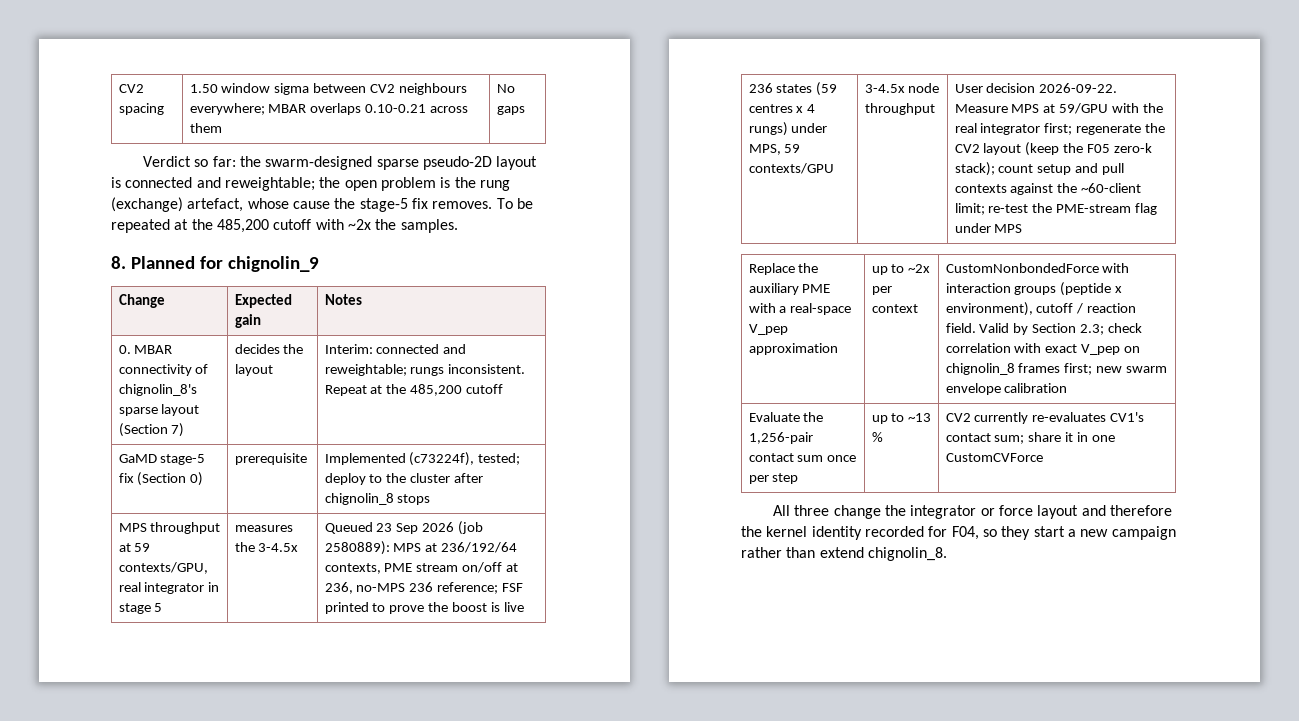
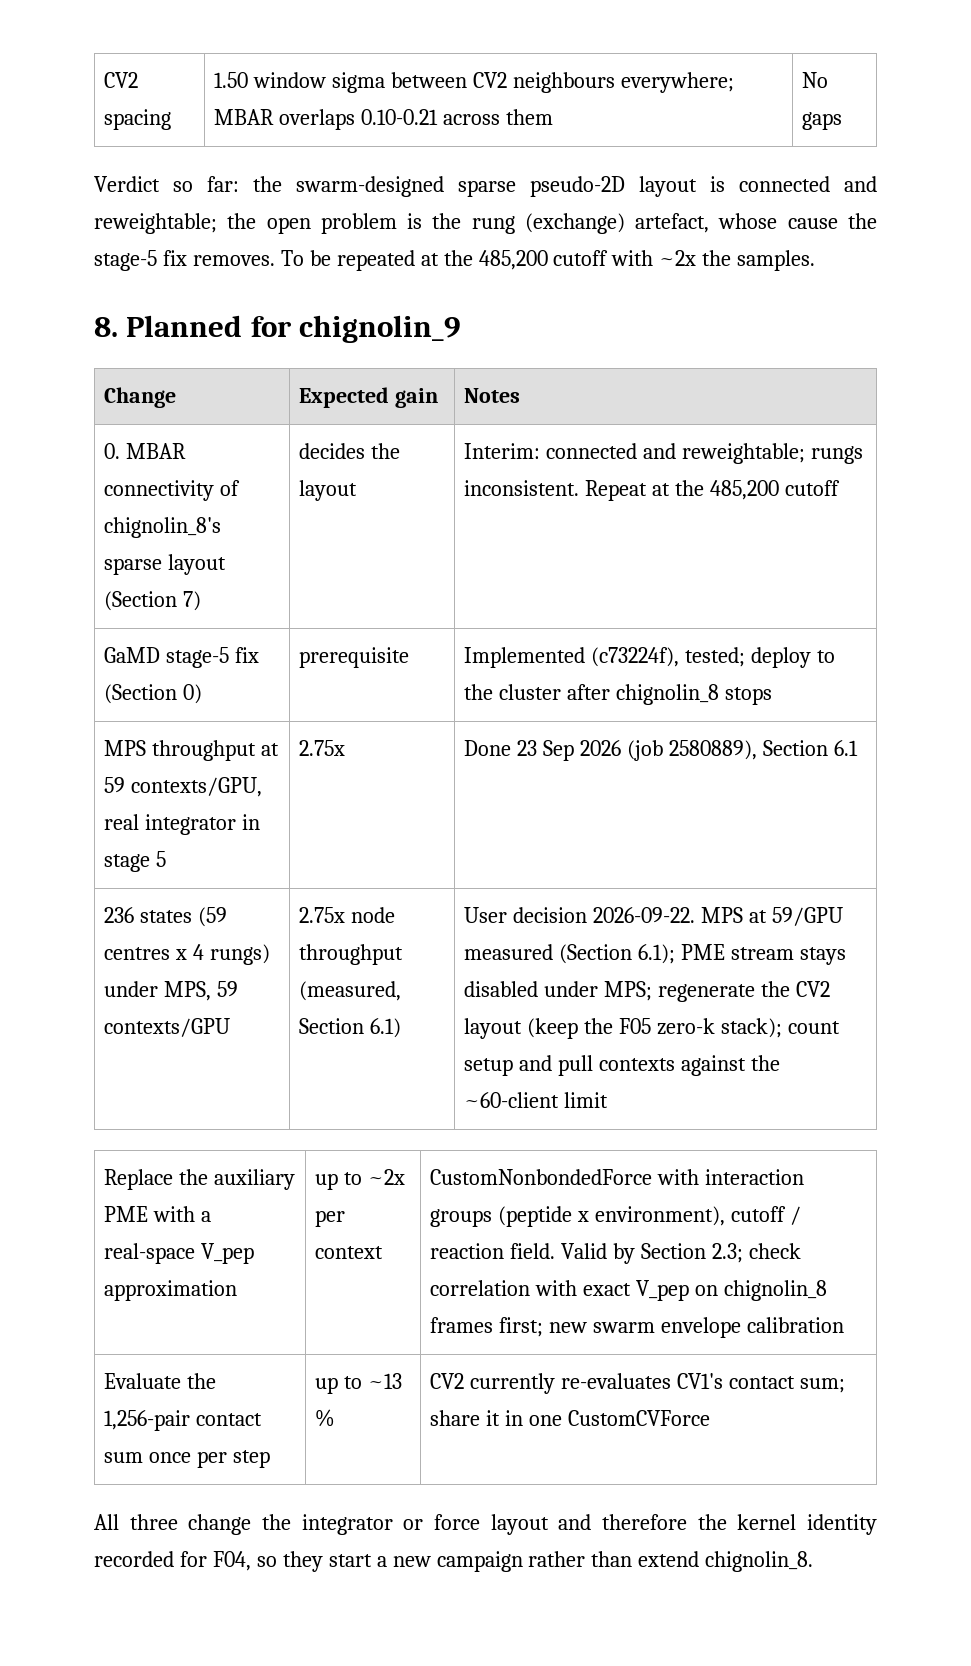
[234,525,293,532] [234,542,299,552] [324,521,484,535] [324,541,518,555] [324,562,519,574] [324,582,524,594] [324,602,525,614] measures the 3-4.5x | Queued 23 Sep 2026 (job 2580889): MPS at 236/192/64 contexts, PME stream on/off at 236, no-MPS 236 reference; FSF printed to prove the boost is live -> [298,740,345,756] [463,740,858,761] 2.75x | Done 23 Sep 2026 (job 2580889), Section 6.1
[864,84,905,93] 3-4.5x -> [298,907,345,923] 2.75x
(935, 109) none -> [298,981,401,1001] [298,1018,401,1038] (measured, Section 6.1)
[954,104,1008,113] Measure -> (695, 915) none
[1112,103,1164,113] [954,123,1073,135] with the real integrator first; -> [463,944,846,965] [463,981,652,1001] measured (Section 6.1); PME stream stays disabled under MPS;
[954,203,1158,215] [954,223,1023,233] limit; re-test the PME-stream flag under MPS -> [563,1092,608,1108] limit

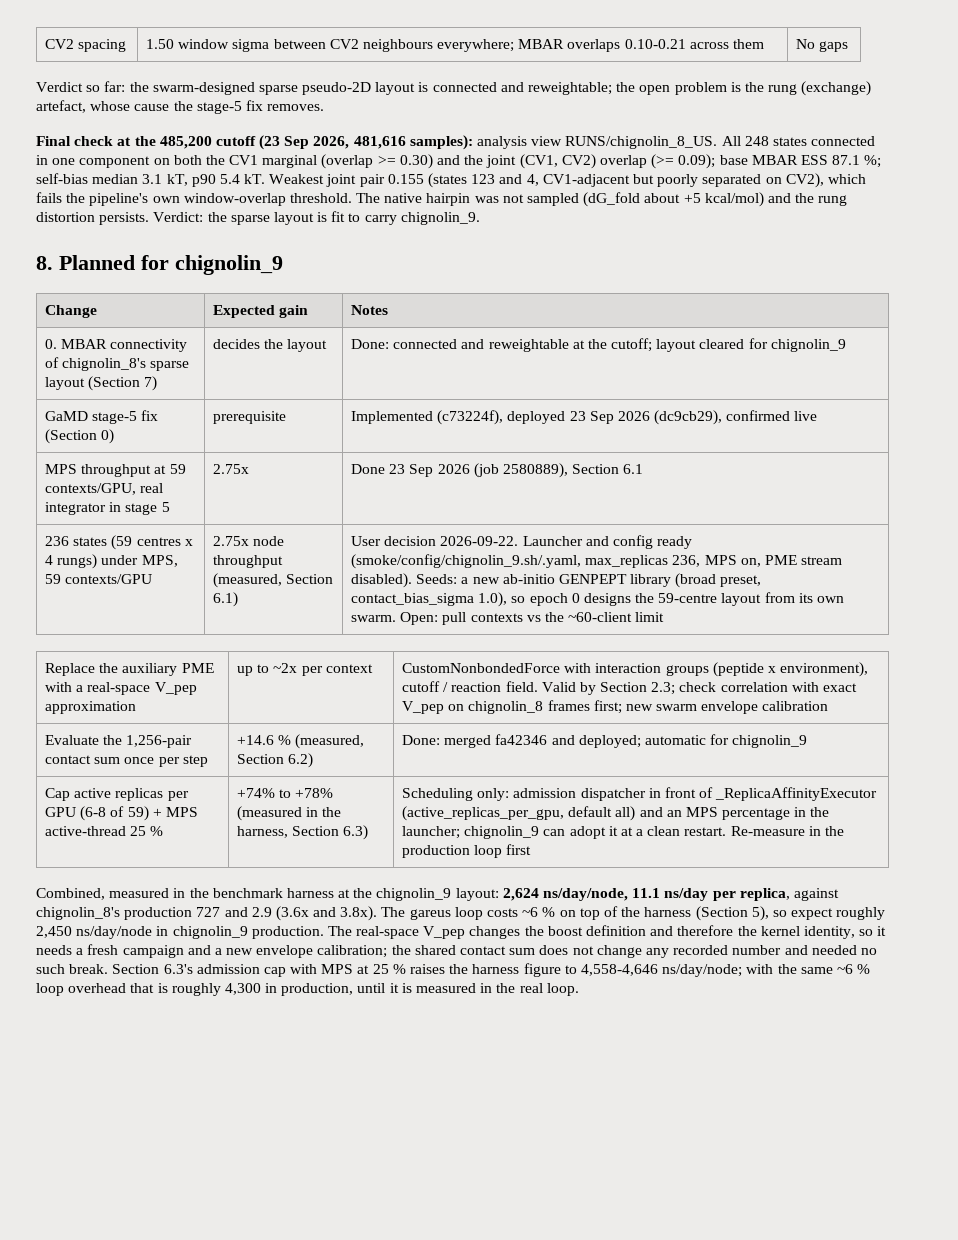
[280,250,816,271] To be repeated at the 485,200 cutoff with ~2x the samples. -> [36,135,876,150] [36,154,882,169] [36,173,866,188] [36,192,848,207] [36,211,480,225] // Final check at the 485,200 cutoff (23 Sep 2026, 481,616 samples): analysis view RUNS/chignolin_8_US. All 248 states connected in one component on both the CV1 marginal (overlap >= 0.30) and the joint (CV1, CV2) overlap (>= 0.09); base MBAR ESS 87.1 %; self-bias median 3.1 kT, p90 5.4 kT. Weakest joint pair 0.155 (states 123 and 4, CV1-adjacent but poorly separated on CV2), which fails the pipeline's own window-overlap threshold. The native hairpin was not sampled (dG_fold about +5 kcal/mol) and the rung distortion persists. Verdict: the sparse layout is fit to carry chignolin_9.
[463,443,863,464] [463,480,840,501] Interim: connected and reweightable; rungs inconsistent. Repeat at the 485,200 cutoff -> [350,338,846,352] Done: connected and reweightable at the cutoff; layout cleared for chignolin_9
[684,647,835,668] [463,684,772,705] tested; deploy to the cluster after chignolin_8 stops -> [507,410,818,425] deployed 23 Sep 2026 (dc9cb29), confirmed live
[700,907,843,926] [463,944,846,965] [463,981,830,1002] [463,1018,840,1039] [463,1055,552,1076] MPS at 59/GPU measured (Section 6.1); PME stream stays disabled under MPS; regenerate the CV2 layout (keep the F05 zero-k stack); count setup and -> [522,535,693,549] [350,554,843,569] [350,573,762,588] [350,592,844,607] [350,612,439,625] Launcher and config ready (smoke/config/chignolin_9.sh/.yaml, max_replicas 236, MPS on, PME stream disabled). Seeds: a new ab-initio GENPEPT library (broad preset, contact_bias_sigma 1.0), so epoch 0 designs the 59-centre layout from its own swarm. Open:
[680,1055,746,1076] against -> [526,615,541,622] vs
[314,1373,402,1394] [314,1409,335,1427] [429,1373,845,1394] [429,1410,710,1426] [94,1514,877,1535] [94,1551,814,1572] up to ~13 % | CV2 currently re-evaluates CV1's contact sum; share it in one CustomCVForce // All three change the integrator or force layout and therefore the kernel identity recorded for F04, so they start a new campaign rather than extend chignolin_8. -> [236,734,365,749] [236,753,314,768] [401,734,808,748] [44,788,189,801] [44,806,198,821] [44,826,164,836] [236,788,334,798] [236,806,342,821] [236,825,369,840] [401,787,878,801] [401,806,830,821] [401,826,844,839] [401,844,532,858] [36,888,839,901] [36,906,886,921] [36,925,887,939] [36,944,877,958] [36,963,871,977] [36,983,579,996] +14.6 % (measured, Section 6.2) | Done: merged fa42346 and deployed; automatic for chignolin_9 // Cap active replicas per GPU (6-8 of 59) + MPS active-thread 25 % | +74% to +78% (measured in the harness, Section 6.3) | Scheduling only: admission dispatcher in front of _ReplicaAffinityExecutor (active_replicas_per_gpu, default all) and an MPS percentage in the launcher; chignolin_9 can adopt it at a clean restart. Re-measure in the production loop first // Combined, measured in the benchmark harness at the chignolin_9 layout: 2,624 ns/day/node, 11.1 ns/day per replica, against chignolin_8's production 727 and 2.9 (3.6x and 3.8x). The gareus loop costs ~6 % on top of the harness (Section 5), so expect roughly 2,450 ns/day/node in chignolin_9 production. The real-space V_pep changes the boost definition and therefore the kernel identity, so it needs a fresh campaign and a new envelope calibration; the shared contact sum does not change any recorded number and needed no such break. Section 6.3's admission cap with MPS at 25 % raises the harness figure to 4,558-4,646 ns/day/node; with the same ~6 % loop overhead that is roughly 4,300 in production, until it is measured in the real loop.

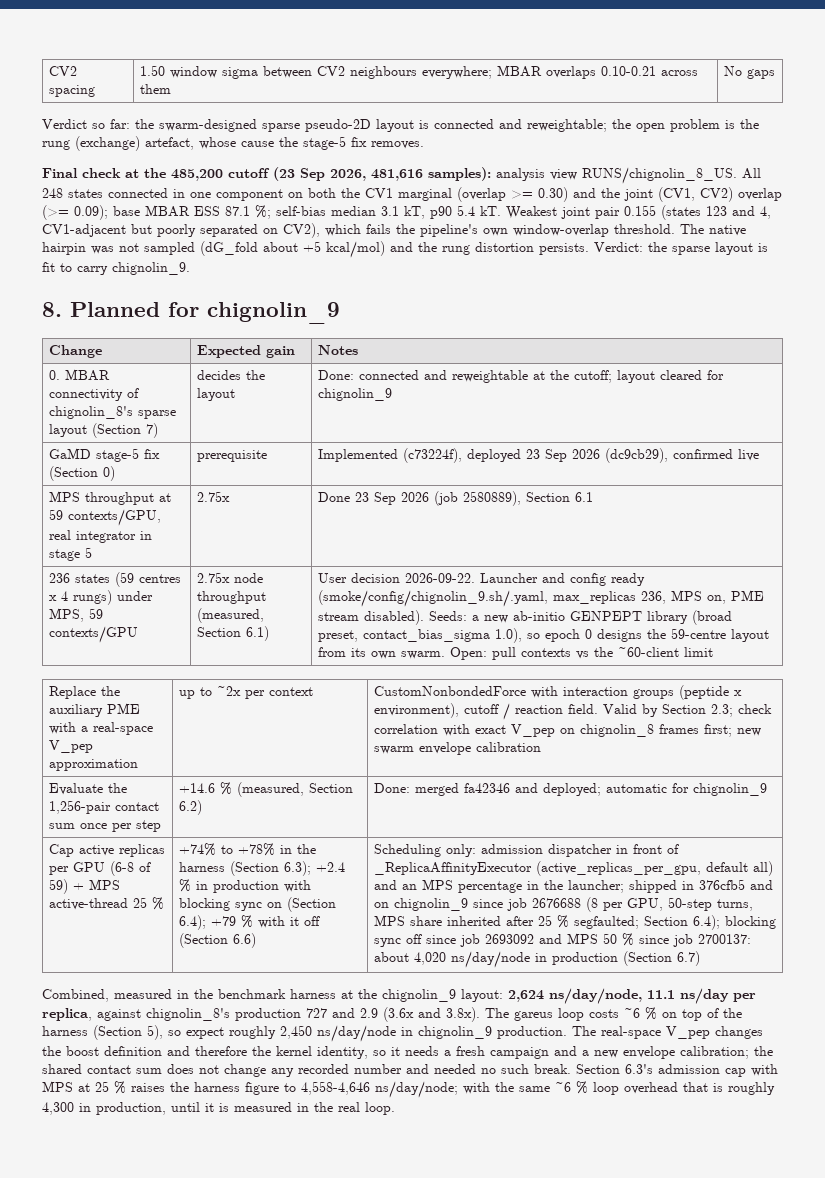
[236,806,342,821] [236,825,369,840] (measured in the harness, Section 6.3) -> [279,844,316,854] [178,861,345,876] [178,879,311,893] [178,897,336,912] [178,915,320,930] [178,933,256,948] in the harness (Section 6.3); +2.4 % in production with blocking sync on (Section 6.4); +79 % with it off (Section 6.6)
[464,826,844,839] [401,844,532,858] chignolin_9 can adopt it at a clean restart. Re-measure in the production loop first -> [628,879,773,893] [373,897,753,912] [373,915,776,930] [373,933,751,947] [373,951,700,968] shipped in 376cfb5 and on chignolin_9 since job 2676688 (8 per GPU, 50-step turns, MPS share inherited after 25 % segfaulted; Section 6.4); blocking sync off since job 2693092 and MPS 50 % since job 2700137: about 4,020 ns/day/node in production (Section 6.7)

